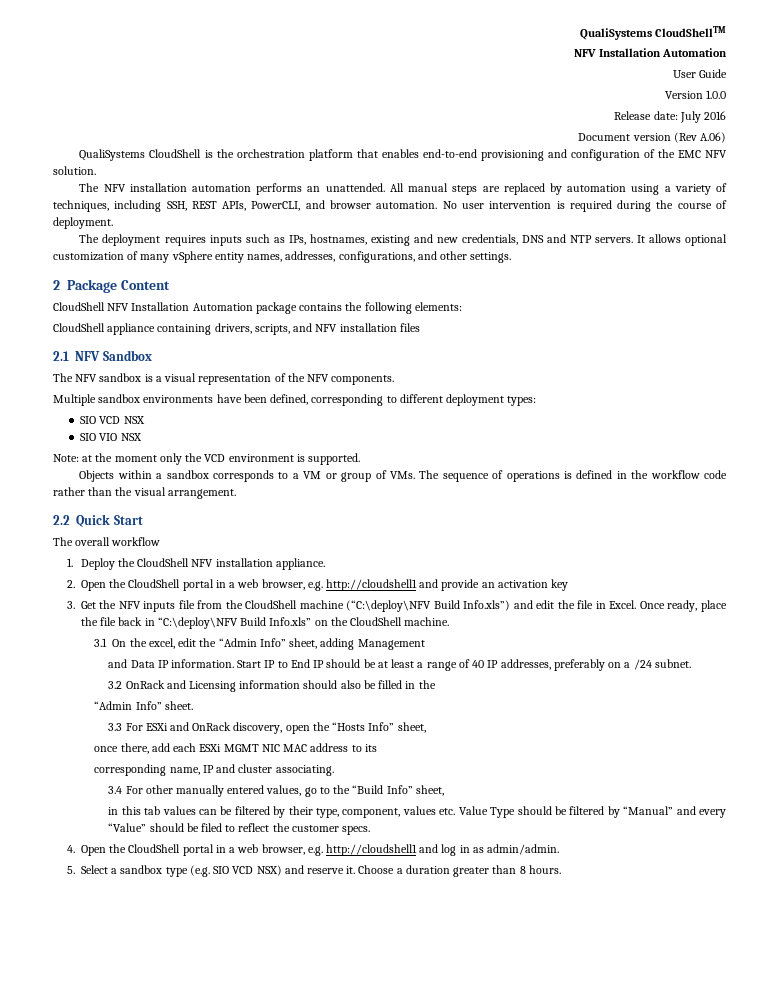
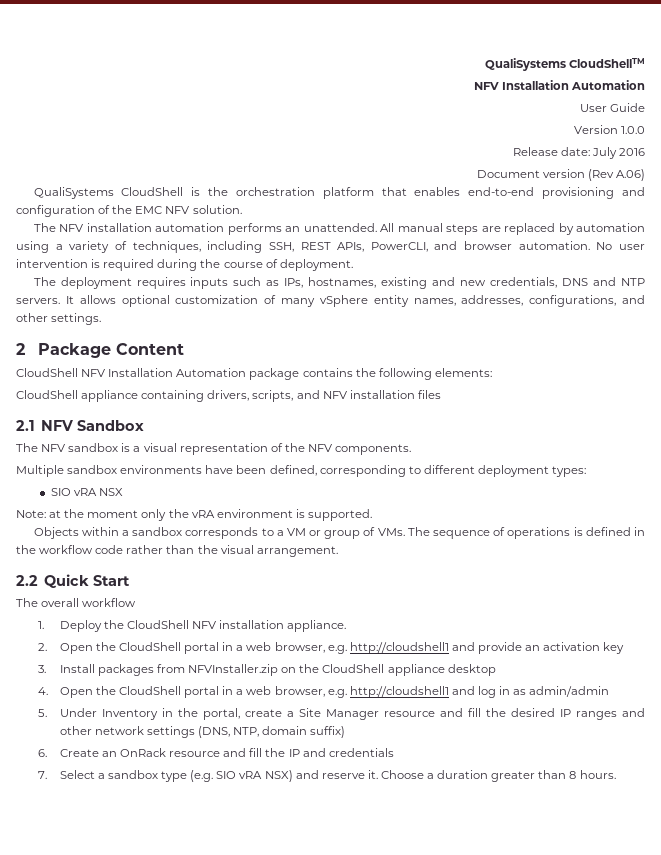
[99,416,145,424] [80,433,118,441] VCD NSX // SIO VIO -> [73,488,97,496] vRA
[204,454,226,462] VCD -> [191,510,215,518] vRA
[80,600,727,612] [80,617,450,629] [94,638,425,650] [108,659,691,671] [108,680,436,692] [94,701,193,710] [108,722,426,734] [94,743,377,754] [94,764,334,776] [108,785,444,797] [108,806,726,818] [108,823,371,835] Get the NFV inputs file from the CloudShell machine (“C:\deploy\NFV Build Info.xls”) and edit the file in Excel. Once ready, place the file back in “C:\deploy\NFV Build Info.xls” on the CloudShell machine. // 3.1 On the excel, edit the “Admin Info” sheet, adding Management // and Data IP information. Start IP to End IP should be at least a range of 40 IP addresses, preferably on a /24 subnet. // 3.2 OnRack and Licensing information should also be filled in the // “Admin Info” sheet. // 3.3 For ESXi and OnRack discovery, open the “Hosts Info” sheet, // once there, add each ESXi MGMT NIC MAC address to its // corresponding name, IP and cluster associating. // 3.4 For other manually entered values, go to the “Build Info” sheet, // in this tab values can be filtered by their type, component, values etc. Value Type should be filtered by “Manual” and every “Value” should be filed to reflect the customer specs. -> [59,664,496,676] Install packages from NFVInstaller.zip on the CloudShell appliance desktop
[487,844,560,855] [66,866,75,874] admin/admin. // 5. -> [529,686,610,697] [37,708,645,720] [59,726,346,738] [37,748,394,757] [37,771,47,779] admin/admin // 5. Under Inventory in the portal, create a Site Manager resource and fill the desired IP ranges and other network settings (DNS, NTP, domain suffix) // 6. Create an OnRack resource and fill the IP and credentials // 7.
[232,866,254,874] VCD -> [239,771,263,779] vRA

